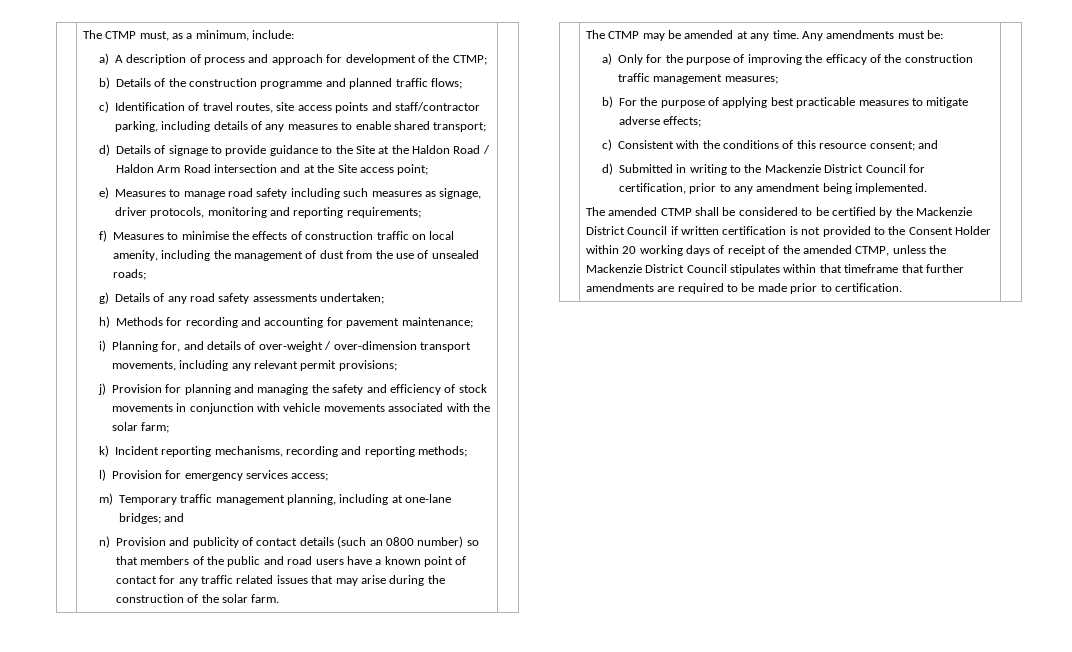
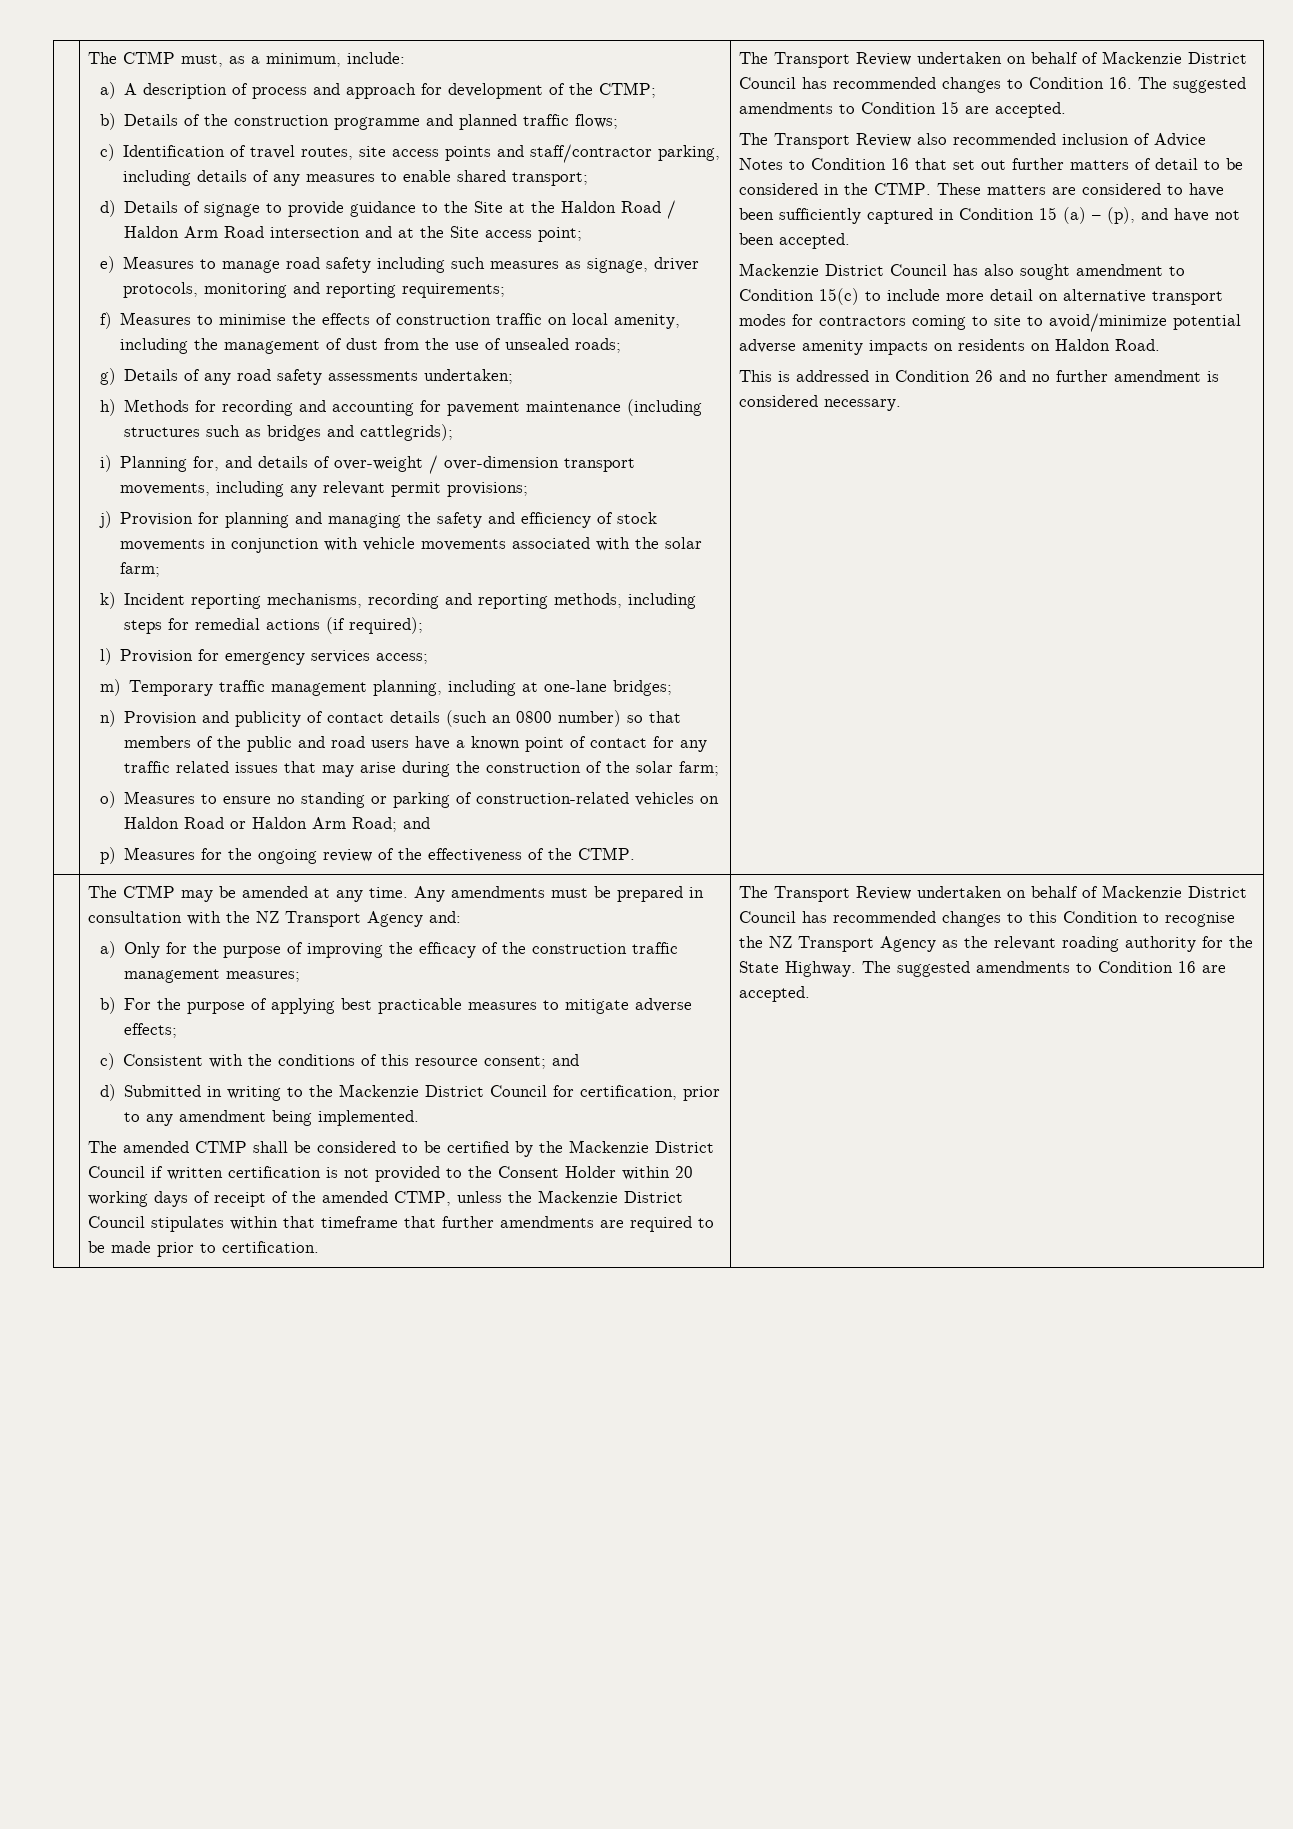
[401,317,473,328] maintenance; -> [525,399,702,416] [123,424,453,441] maintenance (including structures such as bridges and cattlegrids);
[418,446,468,457] methods; -> [553,593,696,609] [123,617,423,634] methods, including steps for remedial actions (if required);
[164,513,185,522] and -> (672, 688) none
[251,594,280,603] farm. | -> [678,761,719,776] [99,791,719,808] [123,817,430,832] [99,847,635,864] [739,51,1248,68] [739,77,1247,93] [739,101,1067,118] [739,133,1207,149] [739,158,1244,170] [739,182,1225,197] [739,207,1241,224] [739,233,851,249] [739,263,1186,280] [739,288,1224,305] [739,313,1242,332] [739,339,1161,355] [739,370,1220,382] [739,395,902,411] farm; // o) Measures to ensure no standing or parking of construction-related vehicles on Haldon Road or Haldon Arm Road; and // p) Measures for the ongoing review of the effectiveness of the CTMP. | The Transport Review undertaken on behalf of Mackenzie District Council has recommended changes to Condition 16. The suggested amendments to Condition 15 are accepted. // The Transport Review also recommended inclusion of Advice Notes to Condition 16 that set out further matters of detail to be considered in the CTMP. These matters are considered to have been sufficiently captured in Condition 15 (a) – (p), and have not been accepted. // Mackenzie District Council has also sought amendment to Condition 15(c) to include more detail on alternative transport modes for contractors coming to site to avoid/minimize potential adverse amenity impacts on residents on Haldon Road. // This is addressed in Condition 26 and no further amendment is considered necessary.
[927,30,944,39] be: -> [594,886,705,902] [88,911,462,927] be prepared in consultation with the NZ Transport Agency and:
(902, 287) none -> [739,885,1248,902] [739,911,1236,927] [739,936,1254,952] [739,961,1227,977] [739,986,811,1002] The Transport Review undertaken on behalf of Mackenzie District Council has recommended changes to this Condition to recognise the NZ Transport Agency as the relevant roading authority for the State Highway. The suggested amendments to Condition 16 are accepted.

